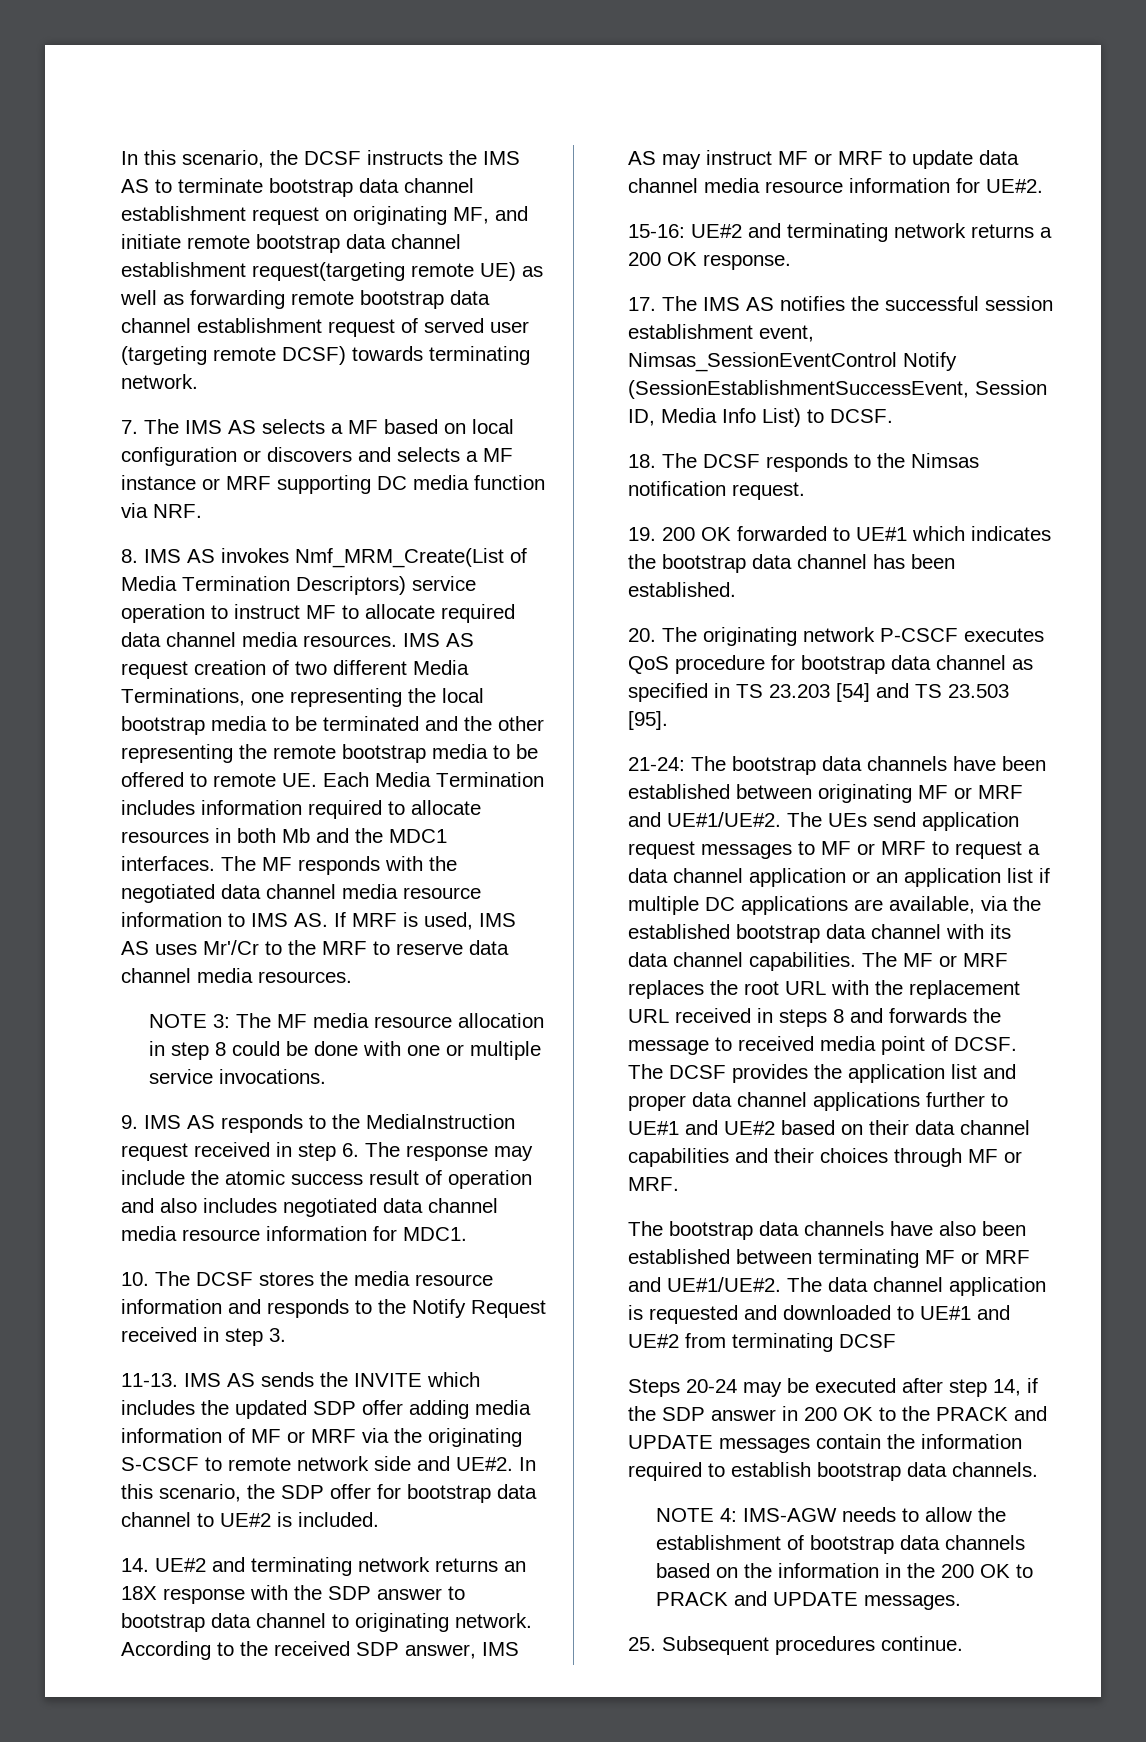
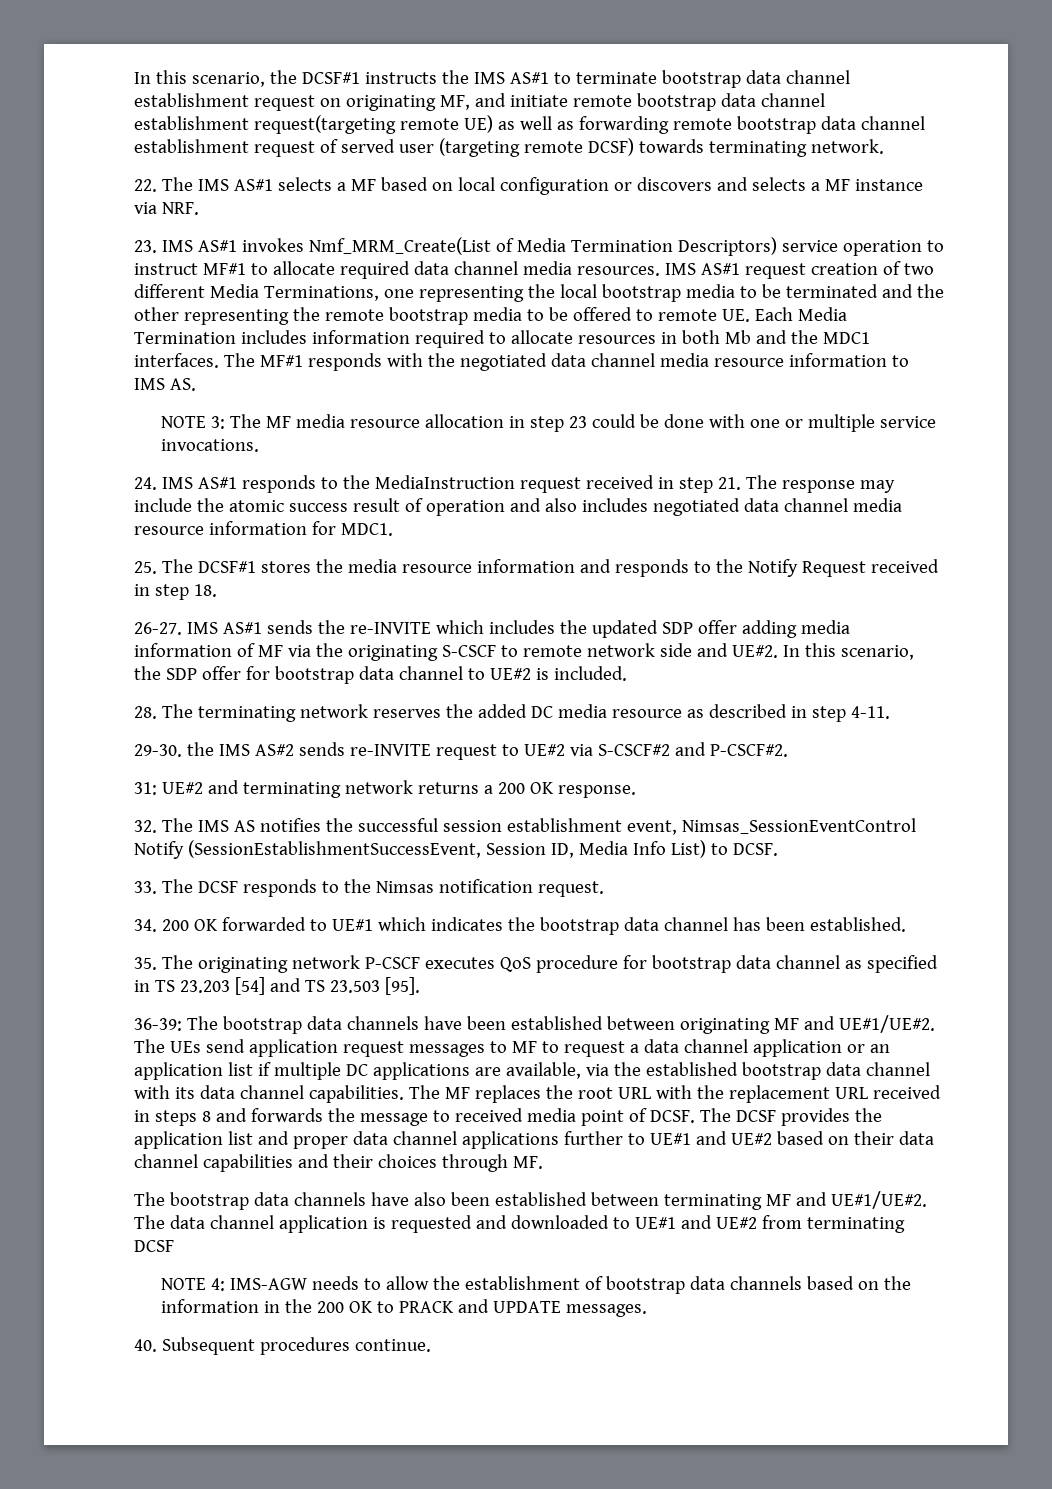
[120,150,361,168] In this scenario, the DCSF -> [134,70,361,87] In this scenario, the DCSF#1
[120,179,149,193] AS -> [510,72,550,84] AS#1
[120,419,256,434] 7. The IMS AS -> [134,177,274,192] 22. The IMS AS#1
[201,475,545,494] or MRF supporting DC media function -> (924, 185) none
[120,549,215,563] 8. IMS AS -> [134,240,238,253] 23. IMS AS#1
[305,605,336,619] MF -> [203,263,247,275] MF#1
[445,633,474,647] AS -> [701,263,741,275] AS#1
[261,857,292,871] MF -> [260,355,304,367] MF#1
[333,912,516,930] [120,940,509,955] [120,968,352,983] If MRF is used, IMS AS uses Mr'/Cr to the MRF to reserve data channel media resources. -> (197, 384) none
[214,1042,226,1056] 8 -> [569,416,588,428] 23
[120,1115,215,1129] 9. IMS AS -> [134,477,238,490] 24. IMS AS#1
[341,1143,359,1157] 6. -> [718,477,742,490] 21.
[120,1271,253,1286] 10. The DCSF -> [134,559,257,574] 25. The DCSF#1
[268,1328,286,1342] [120,1373,255,1387] 3. // 11-13. IMS AS -> [194,584,218,597] [134,622,263,635] 18. // 26-27. IMS AS#1
[353,1373,422,1387] INVITE -> [350,622,432,634] re-INVITE
[286,1429,356,1443] or MRF -> (284, 651) none
[120,1557,526,1576] [120,1585,465,1604] [120,1613,532,1632] [120,1641,519,1660] [627,150,1019,169] [627,178,1043,193] [627,224,685,238] 14. UE#2 and terminating network returns an 18X response with the SDP answer to bootstrap data channel to originating network. According to the received SDP answer, IMS AS may instruct MF or MRF to update data channel media resource information for UE#2. // 15-16: -> [134,704,891,722] [134,742,789,760] [134,782,158,795] 28. The terminating network reserves the added DC media resource as described in step 4-11. // 29-30. the IMS AS#2 sends re-INVITE request to UE#2 via S-CSCF#2 and P-CSCF#2. // 31:
[627,297,656,311] 17. -> [134,820,158,833] 32.
[627,454,656,468] 18. -> [134,881,158,894] 33.
[627,527,656,541] 19. -> [134,919,158,932] 34.
[627,628,656,642] 20. -> [134,957,158,970] 35.
[627,757,685,771] 21-24: -> [134,1018,183,1031] 36-39:
[953,785,1023,799] or MRF -> (800, 1024) none
[856,841,926,855] or MRF -> (538, 1047) none
[938,953,1008,967] or MRF -> (471, 1093) none
[967,1149,1022,1163] [627,1177,679,1191] MF or MRF. -> [513,1156,544,1169] MF.
[960,1250,1030,1264] or MRF -> (792, 1200) none
[627,1378,1038,1397] [627,1406,1047,1421] [627,1434,1022,1453] [627,1462,1038,1481] // Steps 20-24 may be executed after step 14, if the SDP answer in 200 OK to the PRACK and UPDATE messages contain the information required to establish bootstrap data channels. -> (175, 1246) none
[627,1637,656,1651] 25. -> [134,1339,158,1352] 40.

